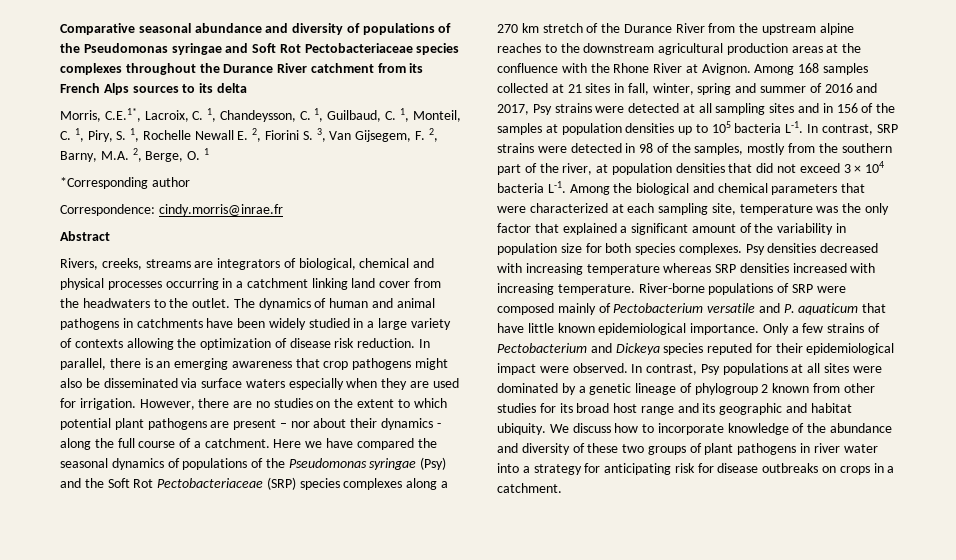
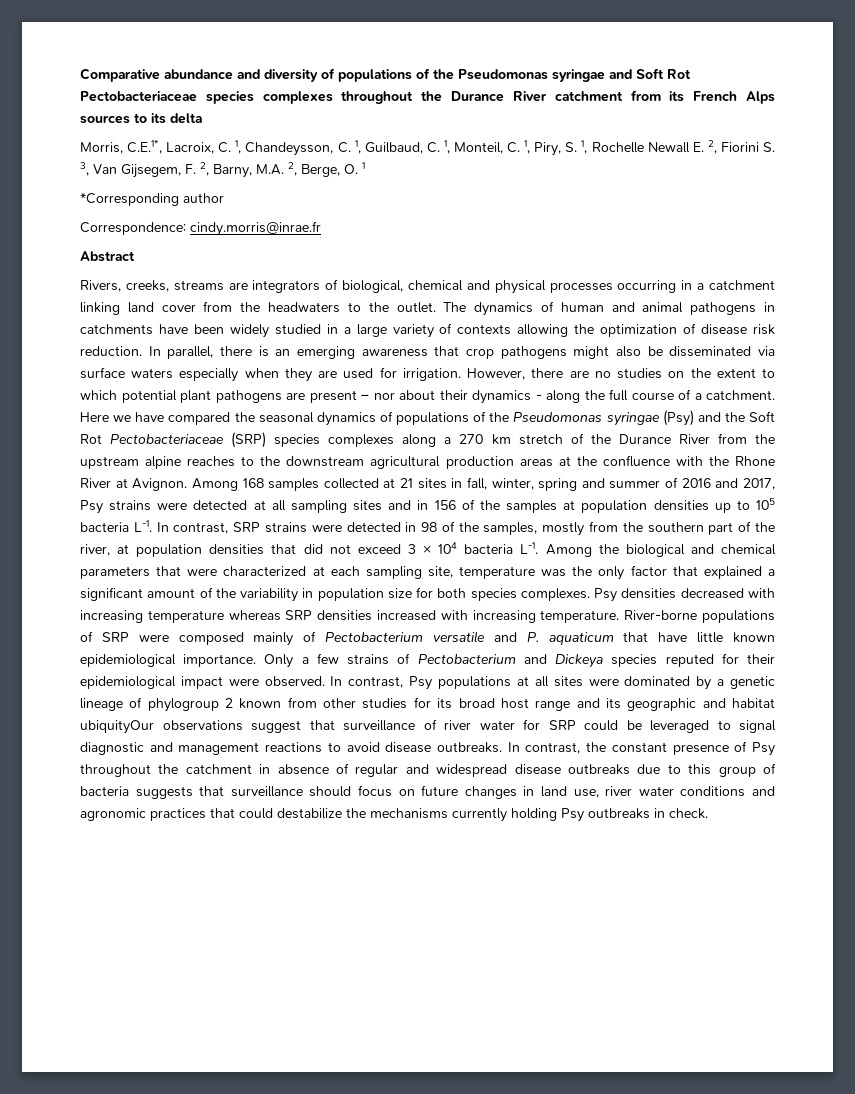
[138,23,191,33] seasonal -> (160, 75) none
[497,423,893,435] [497,443,878,455] [497,463,895,475] [497,483,562,493] ubiquity. We discuss how to incorporate knowledge of the abundance and diversity of these two groups of plant pathogens in river water into a strategy for anticipating risk for disease outbreaks on crops in a catchment. -> [80,719,776,734] [80,741,775,756] [80,763,776,777] [80,785,776,799] [80,808,708,822] ubiquityOur observations suggest that surveillance of river water for SRP could be leveraged to signal diagnostic and management reactions to avoid disease outbreaks. In contrast, the constant presence of Psy throughout the catchment in absence of regular and widespread disease outbreaks due to this group of bacteria suggests that surveillance should focus on future changes in land use, river water conditions and agronomic practices that could destabilize the mechanisms currently holding Psy outbreaks in check.

